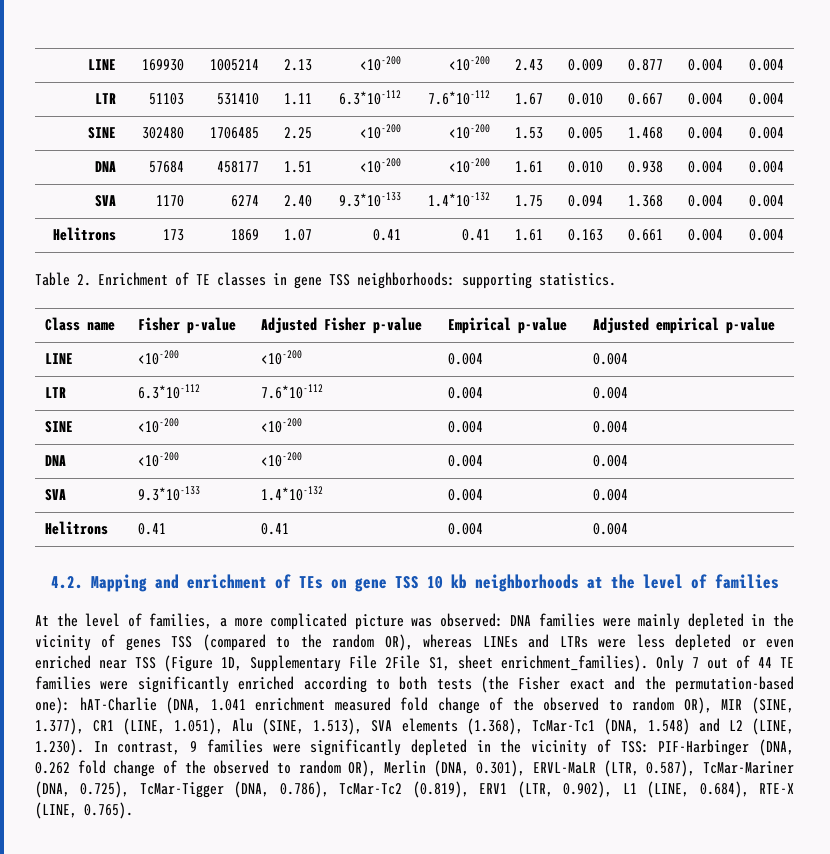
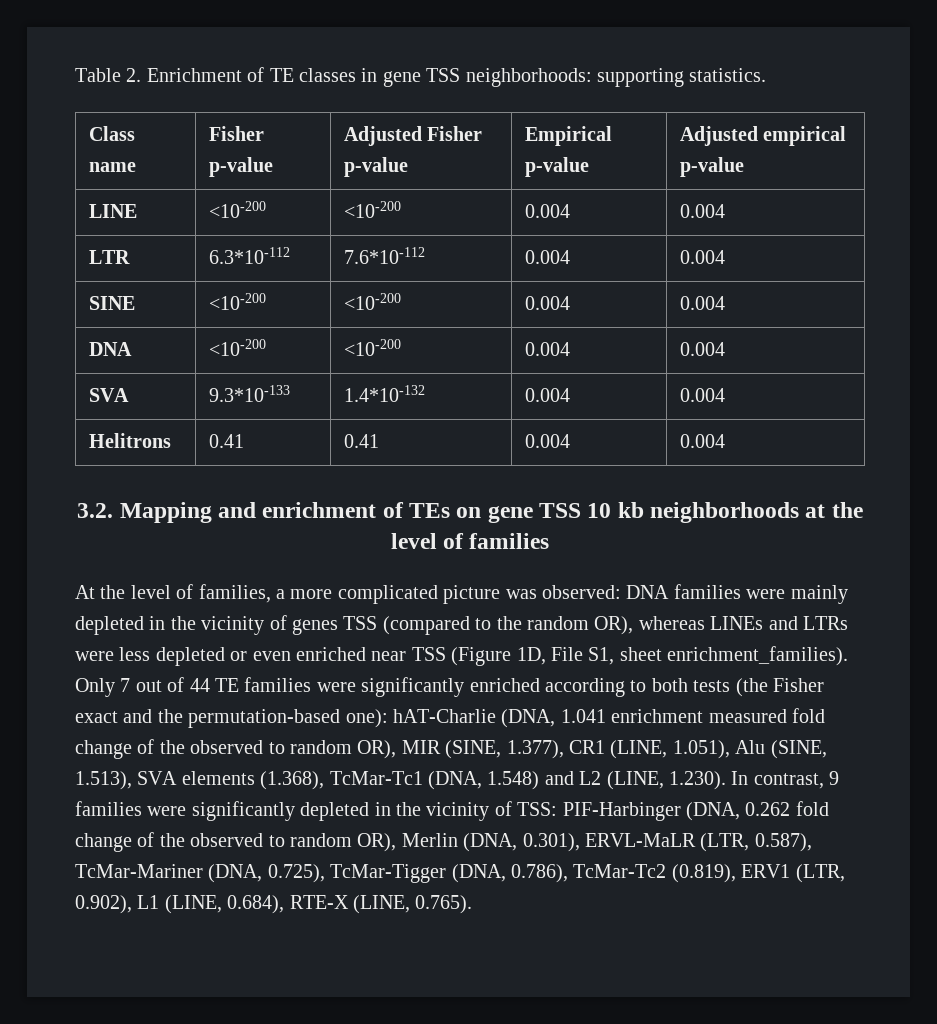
[88,59,117,70] [142,59,185,71] [210,59,260,71] [284,59,313,71] [360,56,402,71] [449,56,491,71] [515,59,544,71] [568,59,604,71] [628,59,664,71] [688,59,724,71] [749,59,785,71] [95,93,117,104] [149,93,185,105] [217,93,260,105] [284,93,313,105] [339,90,402,105] [428,90,491,105] [515,93,544,105] [568,93,604,105] [628,93,664,105] [688,93,724,105] [749,93,785,105] [88,127,117,139] [142,127,185,139] [210,127,260,139] [284,127,313,139] [360,124,402,139] [449,124,491,139] [515,127,544,139] [568,127,604,139] [628,127,664,139] [688,127,724,139] [749,127,785,139] [95,161,117,172] [149,161,185,173] [217,161,260,173] [284,161,313,173] [360,158,402,173] [449,158,491,173] [515,161,544,173] [568,161,604,173] [628,161,664,173] [688,161,724,173] [749,161,785,173] [95,195,117,207] [156,195,185,207] [231,195,260,207] [284,195,313,207] [339,192,402,207] [428,192,491,207] [515,195,544,207] [568,195,604,207] [628,195,664,207] [688,195,724,207] [749,195,785,207] [53,227,117,241] [163,229,185,241] [231,229,260,241] [284,229,313,241] [373,229,402,241] [462,229,491,241] [515,229,544,241] [568,229,604,241] [628,229,664,241] [688,229,724,241] [749,229,785,241] LINE | 169930 | 1005214 | 2.13 | <10-200 | <10-200 | 2.43 | 0.009 | 0.877 | 0.004 | 0.004 // LTR | 51103 | 531410 | 1.11 | 6.3*10-112 | 7.6*10-112 | 1.67 | 0.010 | 0.667 | 0.004 | 0.004 // SINE | 302480 | 1706485 | 2.25 | <10-200 | <10-200 | 1.53 | 0.005 | 1.468 | 0.004 | 0.004 // DNA | 57684 | 458177 | 1.51 | <10-200 | <10-200 | 1.61 | 0.010 | 0.938 | 0.004 | 0.004 // SVA | 1170 | 6274 | 2.40 | 9.3*10-133 | 1.4*10-132 | 1.75 | 0.094 | 1.368 | 0.004 | 0.004 // Helitrons | 173 | 1869 | 1.07 | 0.41 | 0.41 | 1.61 | 0.163 | 0.661 | 0.004 | 0.004 // -> (75, 75) none
[50,576,83,589] 4.2. -> [77,503,114,518] 3.2.
[250,655,421,672] Supplementary File 2File -> [550,647,583,661] File

